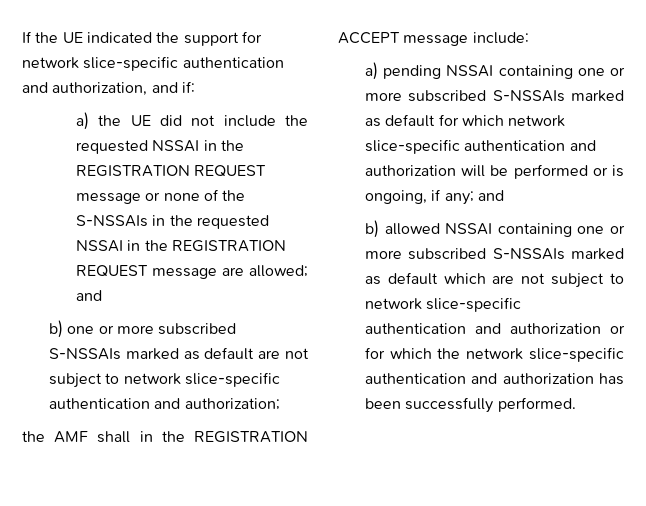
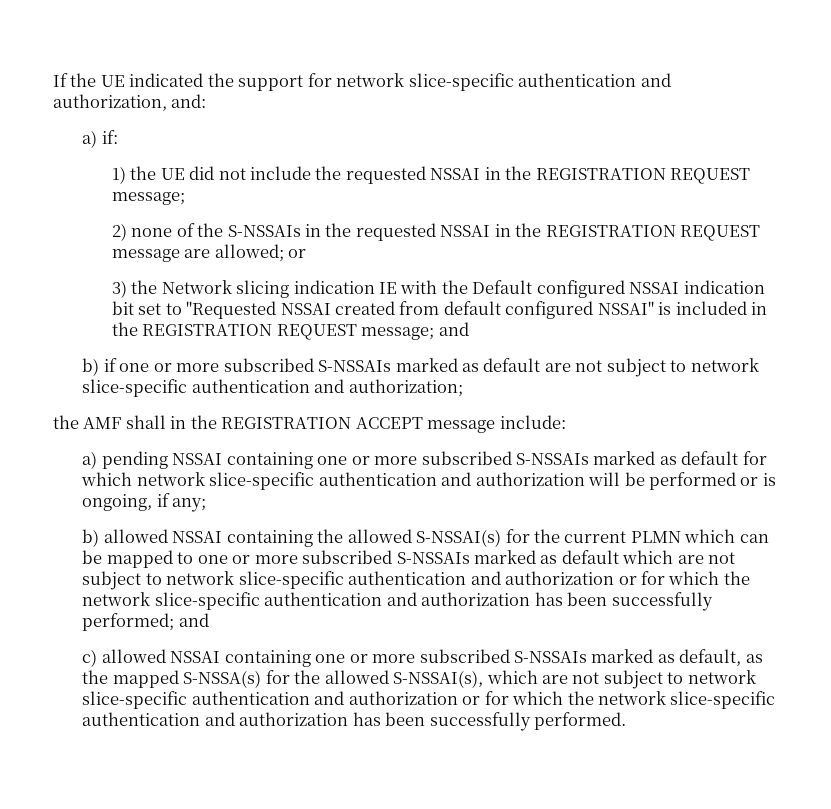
[151,82,178,93] and -> [171,94,207,108] [82,130,98,148] and: // a)
[75,112,89,130] a) -> [111,166,126,184] 1)
[75,192,161,204] message or -> [111,192,185,205] [111,223,127,241] message; // 2)
[75,290,102,301] [48,320,63,338] and // b) -> [288,249,307,258] [111,280,765,298] [111,301,768,319] [111,322,469,340] [82,358,117,376] or // 3) the Network slicing indication IE with the Default configured NSSAI indication bit set to "Requested NSSAI created from default configured NSSAI" is included in the REGISTRATION REQUEST message; and // b) if
[477,190,504,201] and -> (207, 505) none
(572, 230) none -> [317,529,769,547] [82,550,194,568] the allowed S-NSSAI(s) for the current PLMN which can be mapped to
(494, 405) none -> [82,613,209,631] [82,649,763,667] [82,670,756,689] [82,691,776,709] [82,712,531,731] performed; and // c) allowed NSSAI containing one or more subscribed S-NSSAIs marked as default, as the mapped S-NSSA(s) for the allowed S-NSSAI(s), which are not subject to network slice-specific authentication and authorization or for which the network slice-specific authentication and authorization has been successfully

